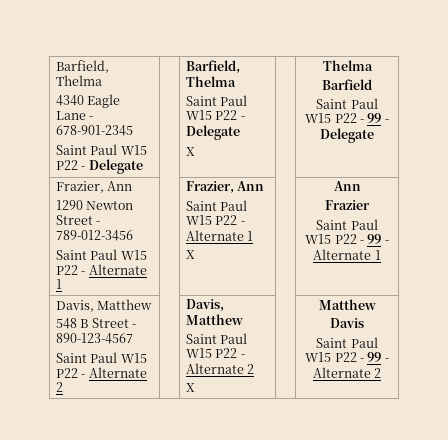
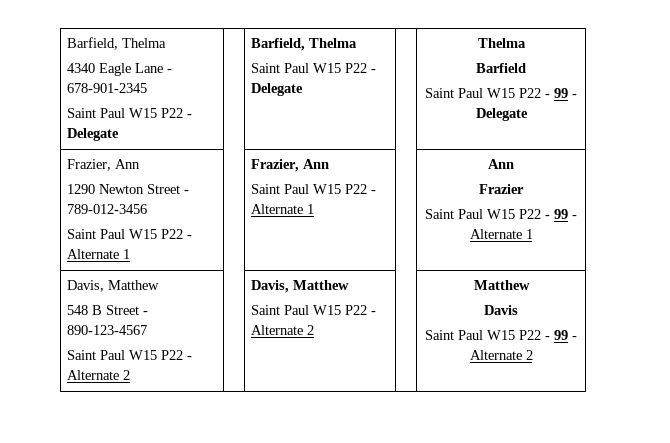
[185,147,195,156] // X -> (303, 89) none
[185,250,195,259] // X -> (314, 209) none
[185,383,195,392] // X -> (314, 330) none

